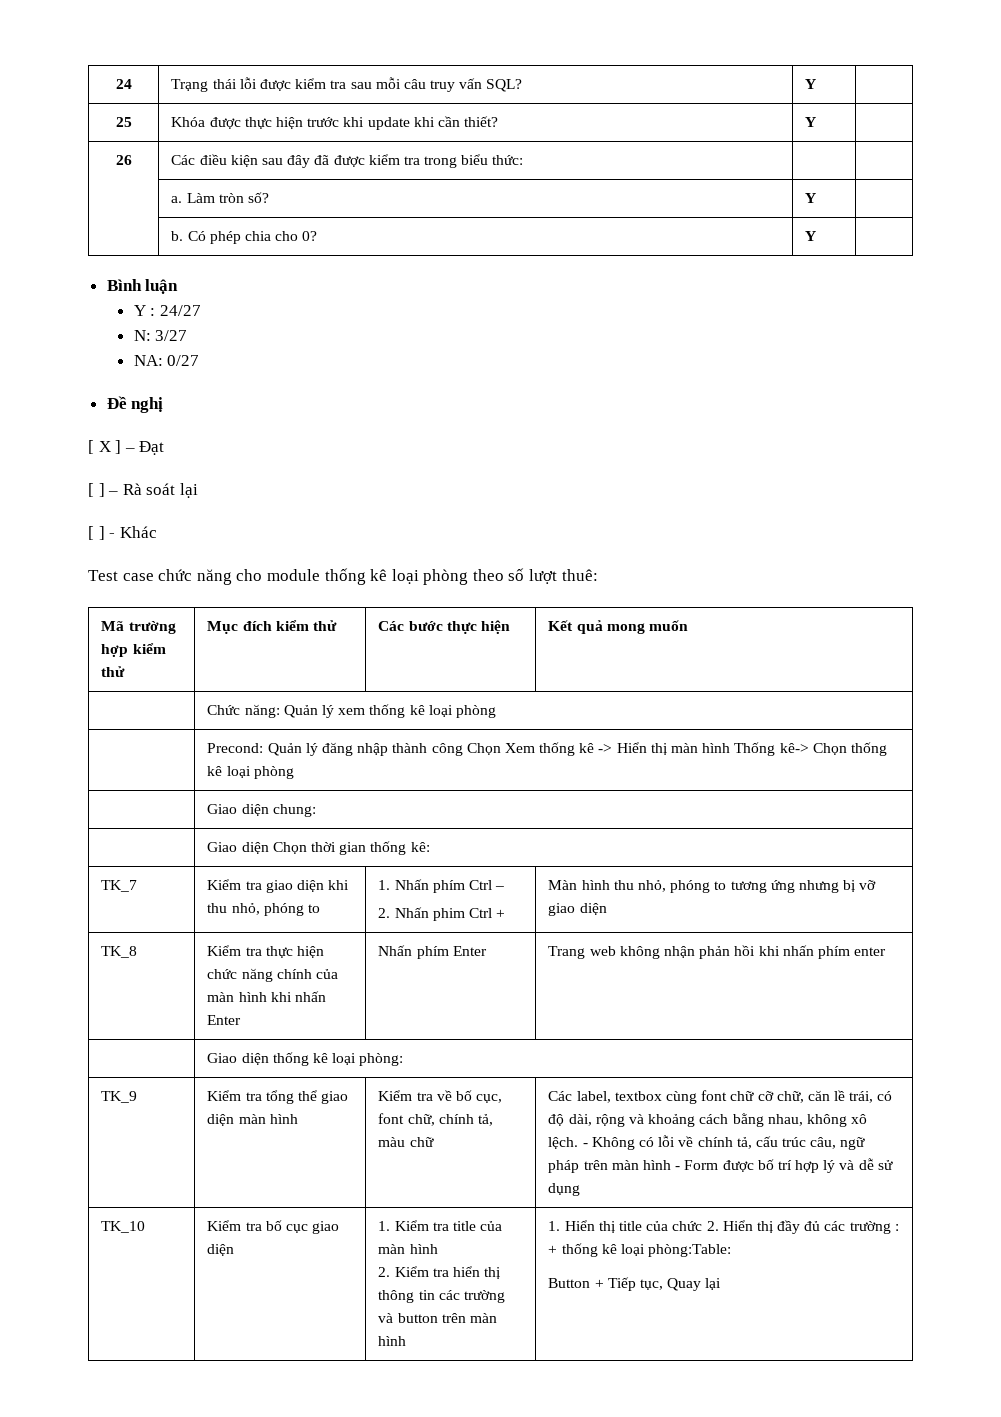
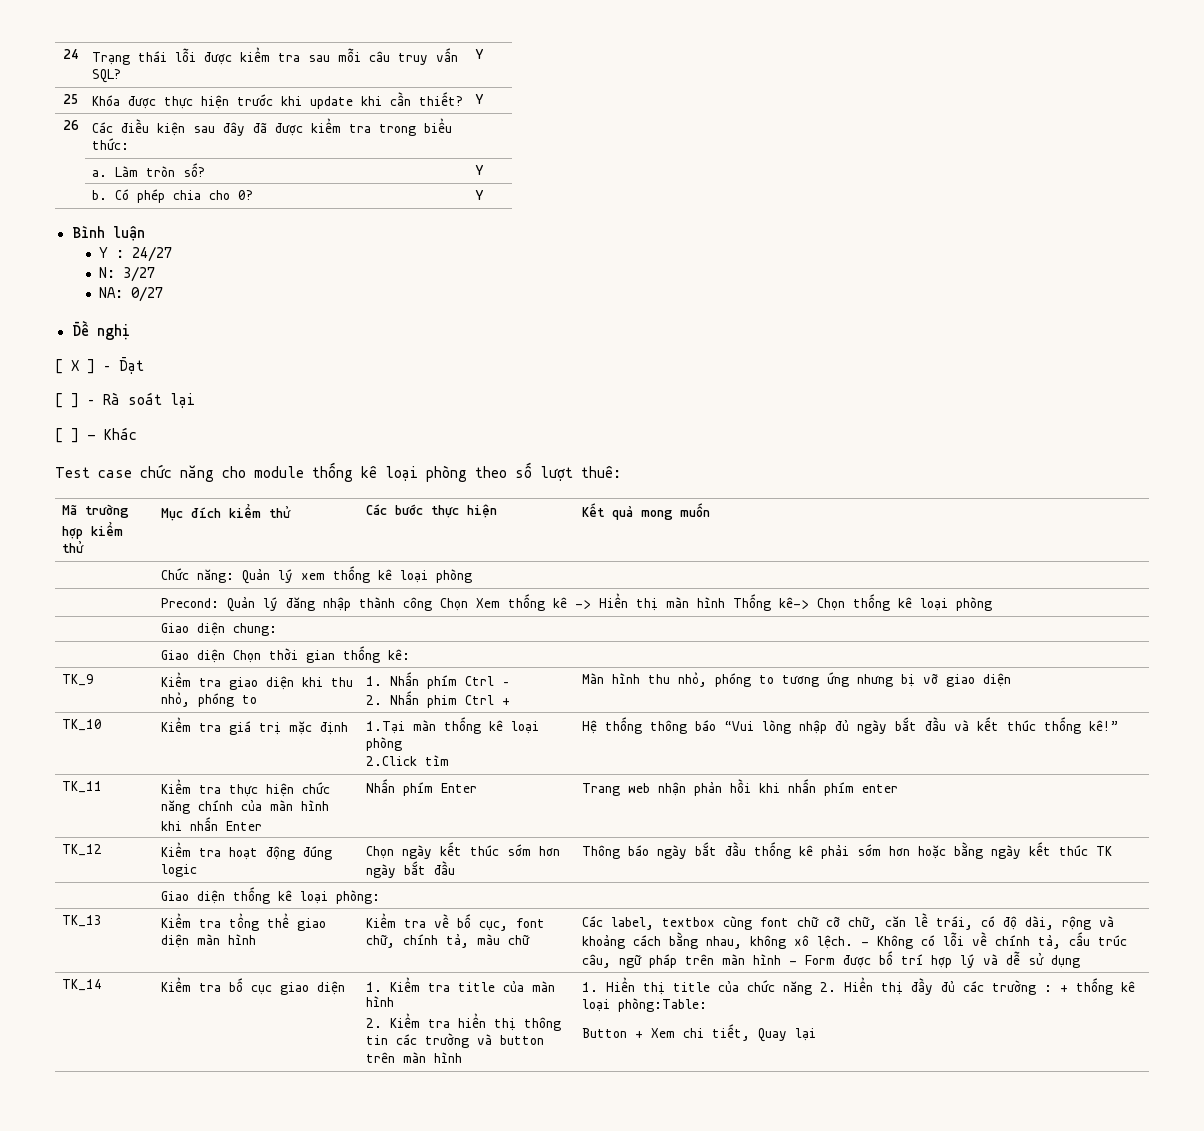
[101,880,138,892] TK_7 -> [61,674,94,686] TK_9
[101,946,138,958] TK_8 -> [61,719,102,731] [160,717,348,735] [365,717,539,734] [365,737,402,751] [365,755,449,766] [581,717,1119,734] [61,781,102,793] TK_10 | Kiểm tra giá trị mặc định | 1.Tại màn thống kê loại phòng // 2.Click tìm | Hệ thống thông báo “Vui lòng nhập đủ ngày bắt đầu và kết thúc thống kê!” // TK_11
[619,946,660,959] không -> (650, 788) none
(887, 951) none -> [61,844,102,856] [160,842,332,860] [160,864,197,877] [365,842,560,859] [365,861,455,878] [581,842,1112,859] // TK_12 | Kiểm tra hoạt động đúng logic | Chọn ngày kết thúc sớm hơn ngày bắt đầu | Thông báo ngày bắt đầu thống kê phải sớm hơn hoặc bằng ngày kết thúc TK
[101,1091,138,1103] TK_9 -> [61,915,102,927] TK_13
[101,1221,146,1233] TK_10 -> [61,979,102,991] TK_14
(703, 1226) none -> [782,981,812,995] năng
[607,1277,663,1291] Tiếp tục, -> [650,1024,750,1041] Xem chi tiết,

